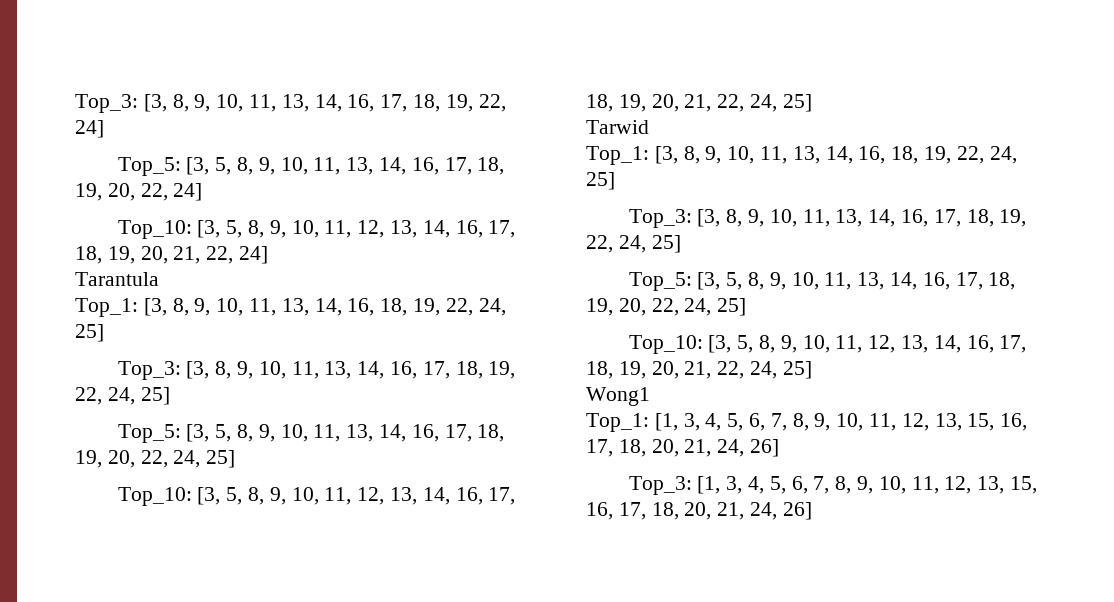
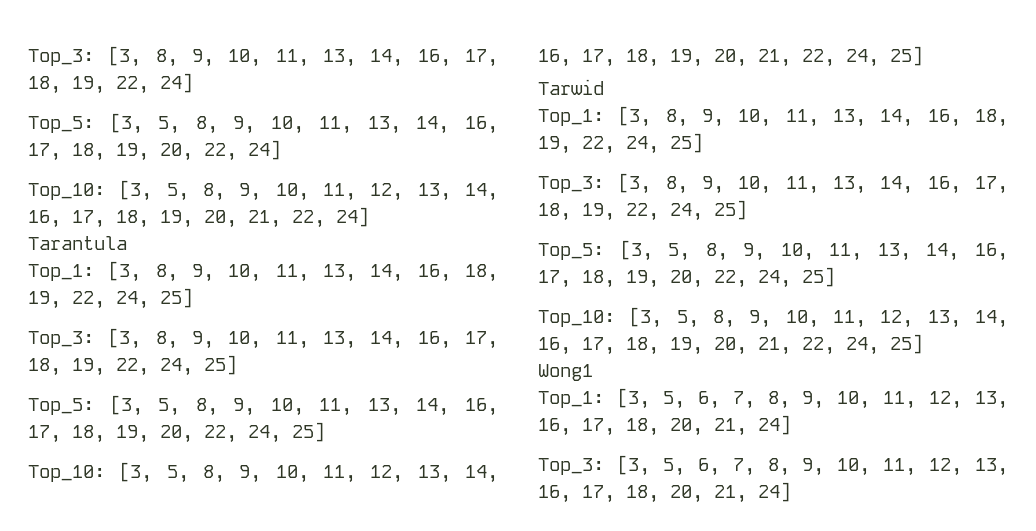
[654,413,1028,431] [586,439,780,457] [628,476,1037,495] [586,502,812,520] [1, 3, 4, 5, 6, 7, 8, 9, 10, 11, 12, 13, 15, 16, 17, 18, 20, 21, 24, 26] // Top_3: [1, 3, 4, 5, 6, 7, 8, 9, 10, 11, 12, 13, 15, 16, 17, 18, 20, 21, 24, 26] -> [616,388,1008,409] [538,415,791,436] [538,455,1008,476] [538,482,791,503] [3, 5, 6, 7, 8, 9, 10, 11, 12, 13, 16, 17, 18, 20, 21, 24] // Top_3: [3, 5, 6, 7, 8, 9, 10, 11, 12, 13, 16, 17, 18, 20, 21, 24]

